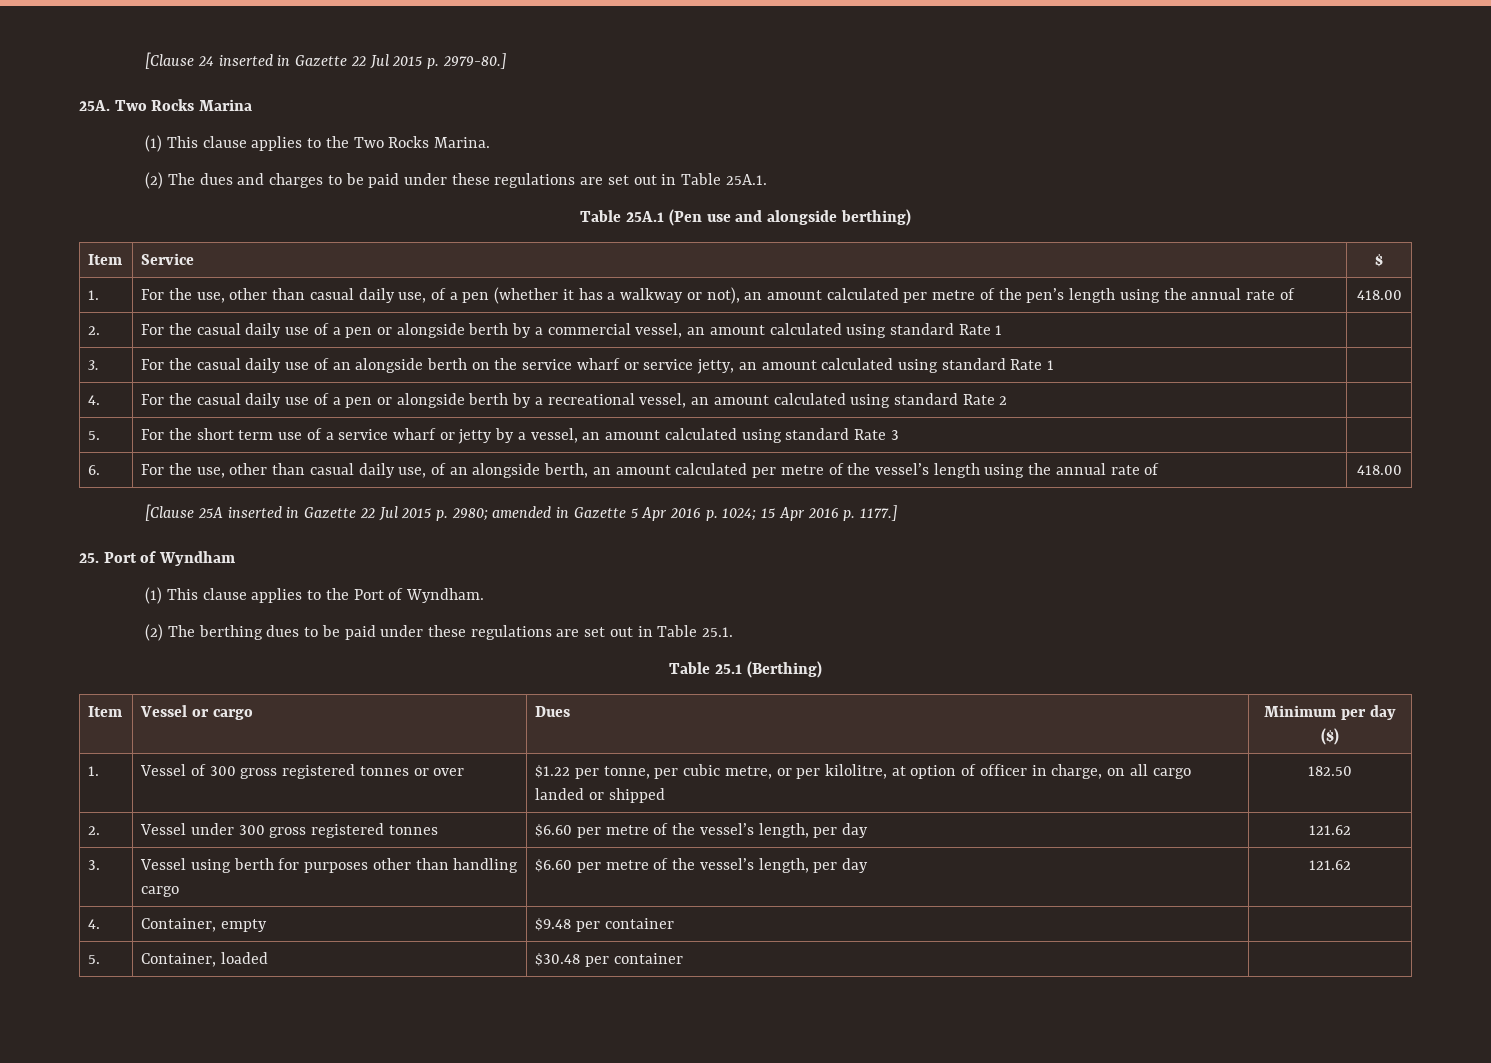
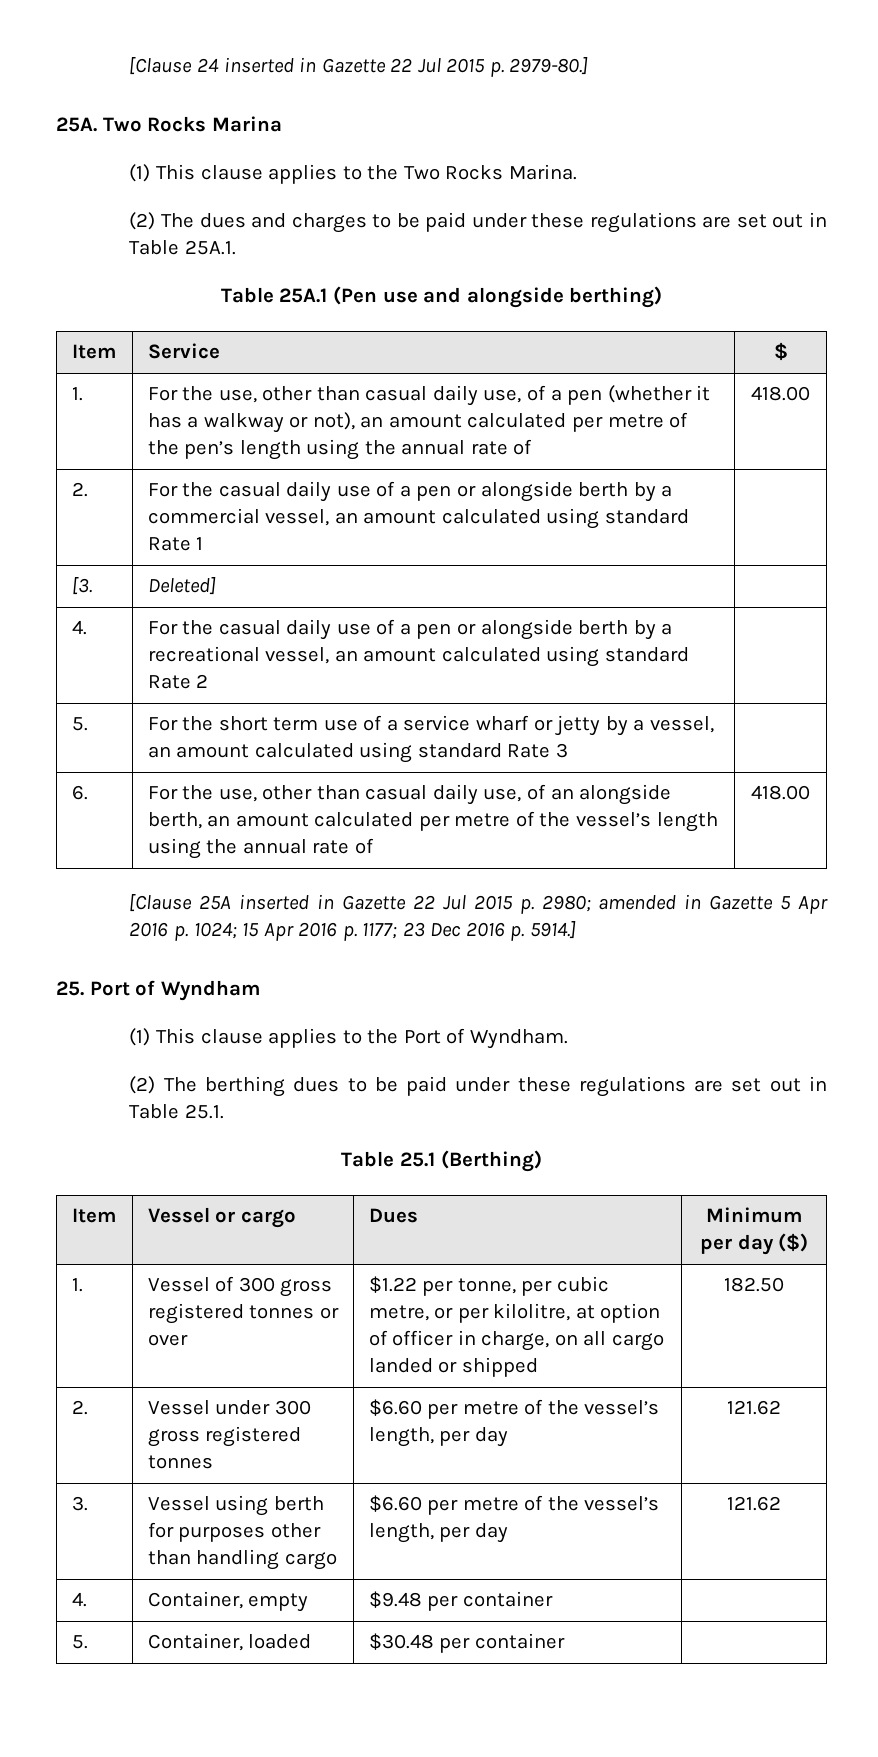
[88,360,100,370] [141,358,1055,374] 3. | For the casual daily use of an alongside berth on the service wharf or service jetty, an amount calculated using standard Rate 1 -> [71,577,92,595] [147,577,216,595] [3. | Deleted]
[860,505,898,521] 1177.] -> [362,921,576,941] 1177; 23 Dec 2016 p. 5914.]

